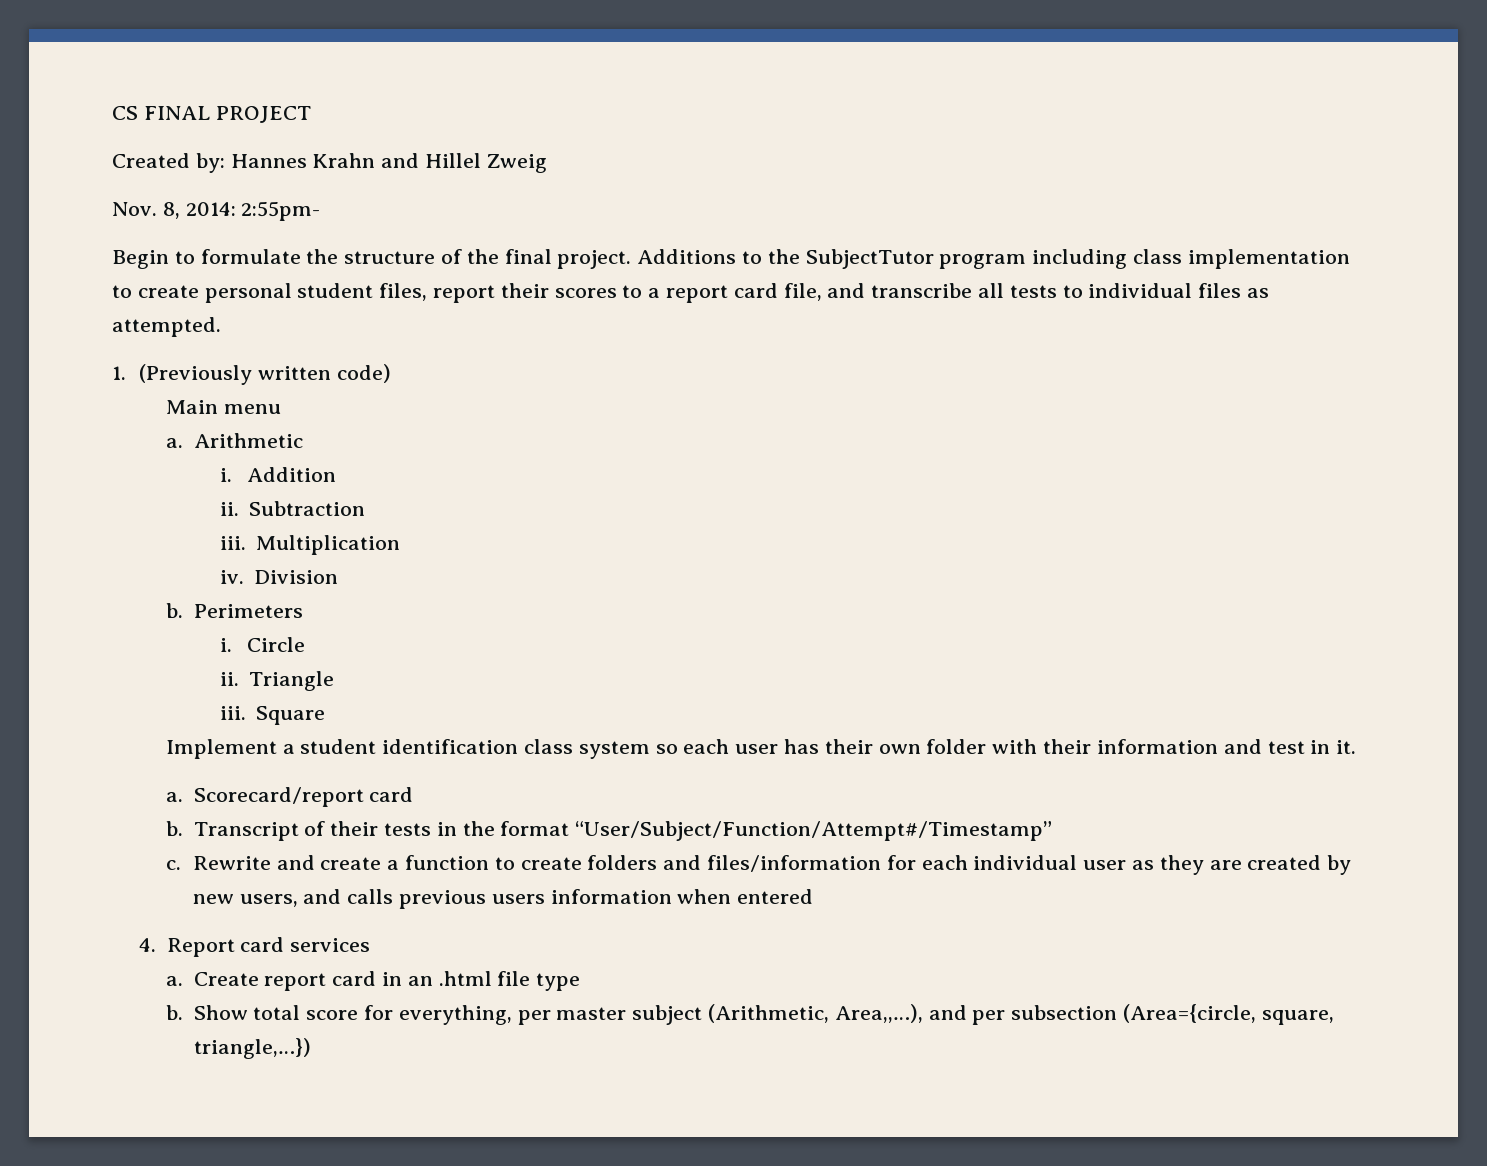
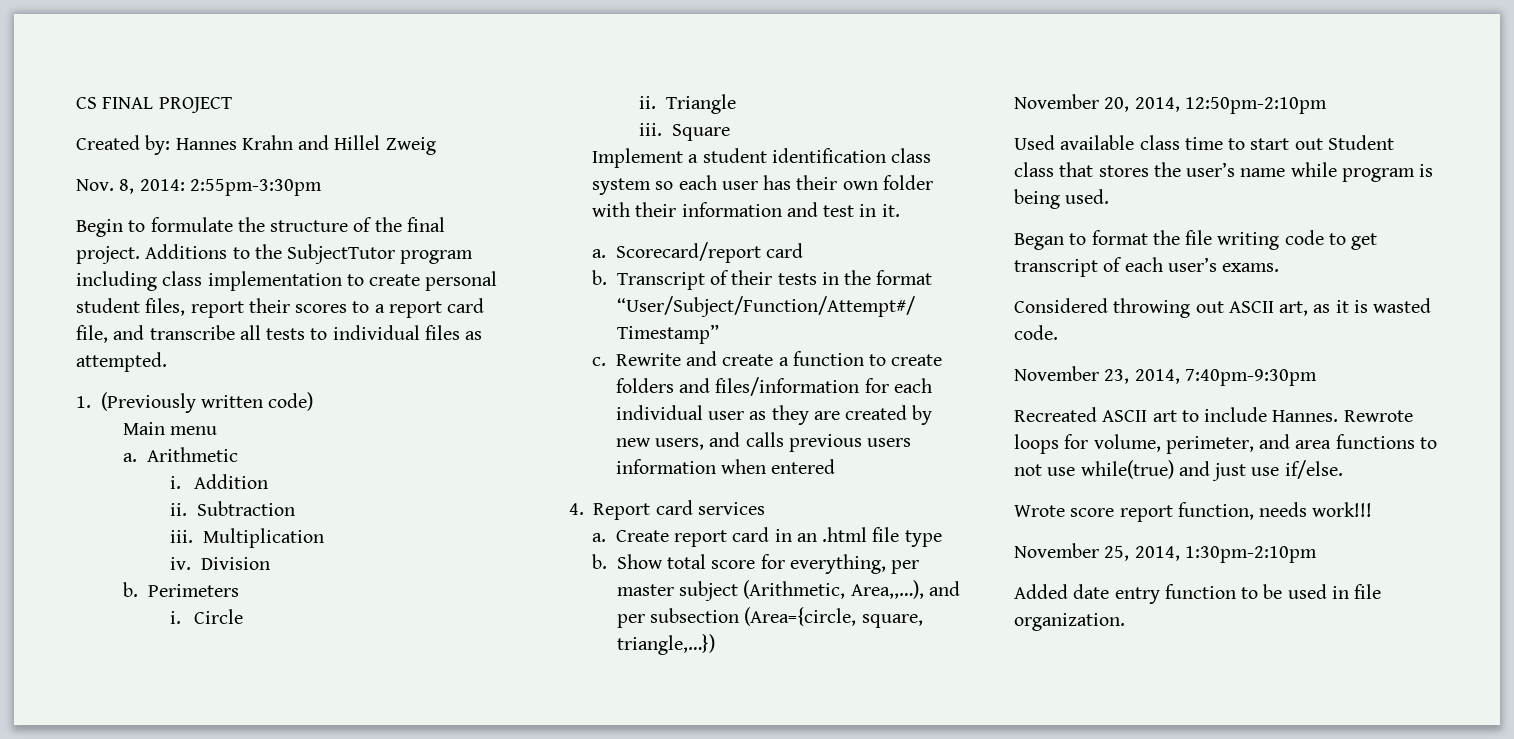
[241,201,321,221] 2:55pm- -> [189,179,322,196] 2:55pm-3:30pm
(311, 1048) none -> [1014,94,1327,114] [1014,135,1394,150] [1014,162,1434,182] [1014,189,1110,209] [1014,230,1378,250] [1014,257,1280,277] [1014,298,1432,318] [1014,325,1058,340] [1014,366,1317,386] [1014,407,1413,422] [1014,434,1437,454] [1014,460,1343,481] [1014,502,1373,522] [1014,543,1317,563] [1014,584,1382,604] [1014,613,1125,631] // November 20, 2014, 12:50pm-2:10pm // Used available class time to start out Student class that stores the user’s name while program is being used. // Began to format the file writing code to get transcript of each user’s exams. // Considered throwing out ASCII art, as it is wasted code. // November 23, 2014, 7:40pm-9:30pm // Recreated ASCII art to include Hannes. Rewrote loops for volume, perimeter, and area functions to not use while(true) and just use if/else. // Wrote score report function, needs work!!! // November 25, 2014, 1:30pm-2:10pm // Added date entry function to be used in file organization.

